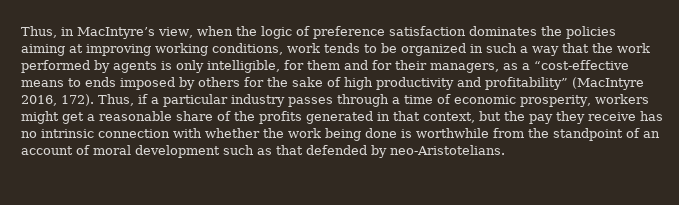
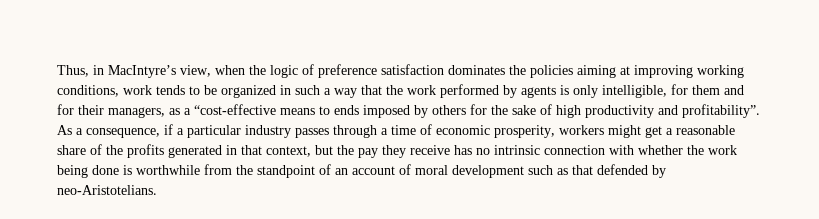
[485,77,644,90] [21,94,134,106] profitability” (MacIntyre 2016, 172). Thus, -> [682,104,760,118] [57,125,160,138] profitability”. As a consequence,

